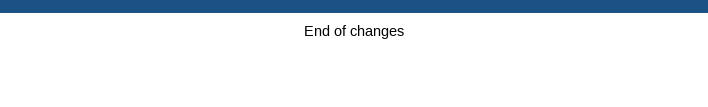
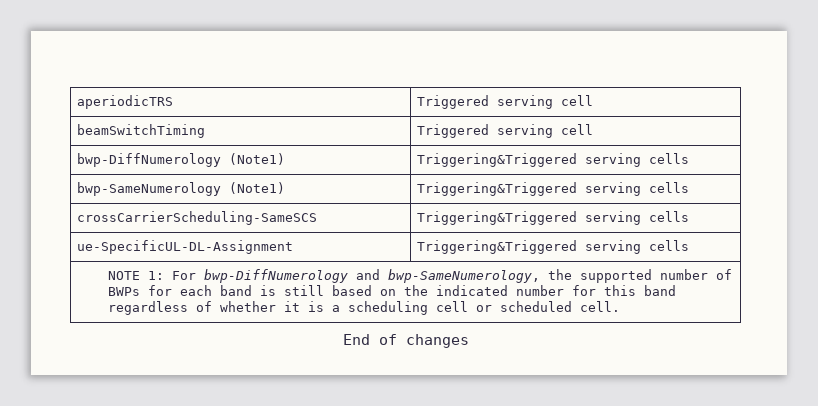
(304, 30) none -> [77,95,174,109] [417,95,594,109] [77,124,206,138] [417,124,594,138] [77,153,286,167] [417,153,690,167] [77,182,286,196] [417,182,690,196] [77,211,318,225] [417,211,690,225] [77,240,294,254] [417,240,690,254] [108,269,733,283] [108,285,677,296] [108,301,621,315] aperiodicTRS | Triggered serving cell // beamSwitchTiming | Triggered serving cell // bwp-DiffNumerology (Note1) | Triggering&Triggered serving cells // bwp-SameNumerology (Note1) | Triggering&Triggered serving cells // crossCarrierScheduling-SameSCS | Triggering&Triggered serving cells // ue-SpecificUL-DL-Assignment | Triggering&Triggered serving cells // NOTE 1: For bwp-DiffNumerology and bwp-SameNumerology, the supported number of BWPs for each band is still based on the indicated number for this band regardless of whether it is a scheduling cell or scheduled cell. //

